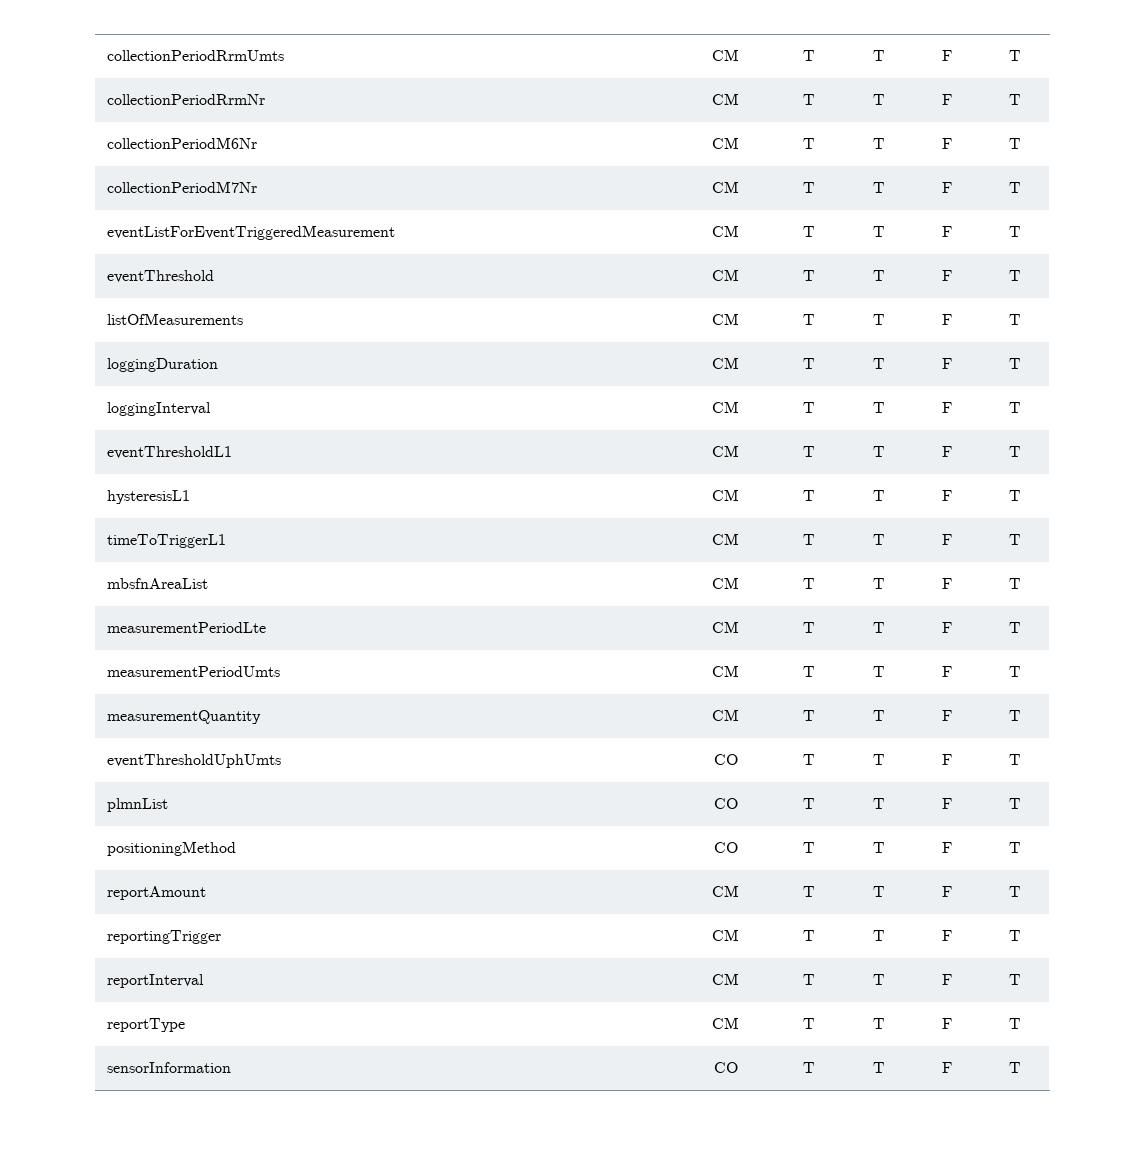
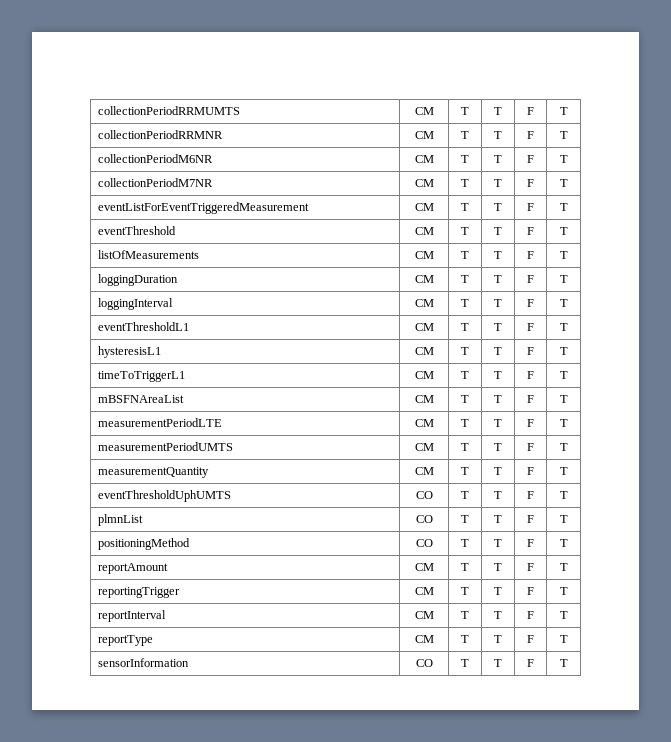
[107,50,285,61] [712,49,739,61] [803,50,815,61] [872,50,885,61] [941,50,952,61] [1008,50,1021,61] [107,94,266,105] [712,93,739,105] [803,94,815,105] [872,94,885,105] [941,94,952,105] [1008,94,1021,105] [107,137,258,149] [712,137,739,149] [803,138,815,149] [872,138,885,149] [941,138,952,149] [1008,138,1021,149] [107,181,258,193] collectionPeriodRrmUmts | CM | T | T | F | T // collectionPeriodRrmNr | CM | T | T | F | T // collectionPeriodM6Nr | CM | T | T | F | T // collectionPeriodM7Nr -> [97,106,240,115] [414,107,434,115] [461,107,469,115] [494,107,502,115] [527,107,534,115] [559,107,568,115] [97,130,223,139] [414,131,434,139] [461,131,469,139] [494,131,502,139] [527,131,534,139] [559,131,568,139] [97,154,213,163] [414,155,434,163] [461,155,469,163] [494,155,502,163] [527,155,534,163] [559,155,568,163] [97,178,213,187] collectionPeriodRRMUMTS | CM | T | T | F | T // collectionPeriodRRMNR | CM | T | T | F | T // collectionPeriodM6NR | CM | T | T | F | T // collectionPeriodM7NR
[107,578,209,589] [712,577,739,589] [803,578,815,589] [872,578,885,589] [941,578,952,589] [1008,578,1021,589] [107,622,267,633] [712,621,739,633] [803,622,815,633] [872,622,885,633] [941,622,952,633] [1008,622,1021,633] [107,666,281,677] mbsfnAreaList | CM | T | T | F | T // measurementPeriodLte | CM | T | T | F | T // measurementPeriodUmts -> [97,395,184,403] [414,395,434,403] [461,395,469,403] [494,395,502,403] [527,395,534,403] [559,395,568,403] [97,418,222,427] [414,419,434,427] [461,419,469,427] [494,419,502,427] [527,419,534,427] [559,419,568,427] [97,442,233,451] mBSFNAreaList | CM | T | T | F | T // measurementPeriodLTE | CM | T | T | F | T // measurementPeriodUMTS
[107,754,282,768] eventThresholdUphUmts -> [97,490,231,502] eventThresholdUphUMTS

